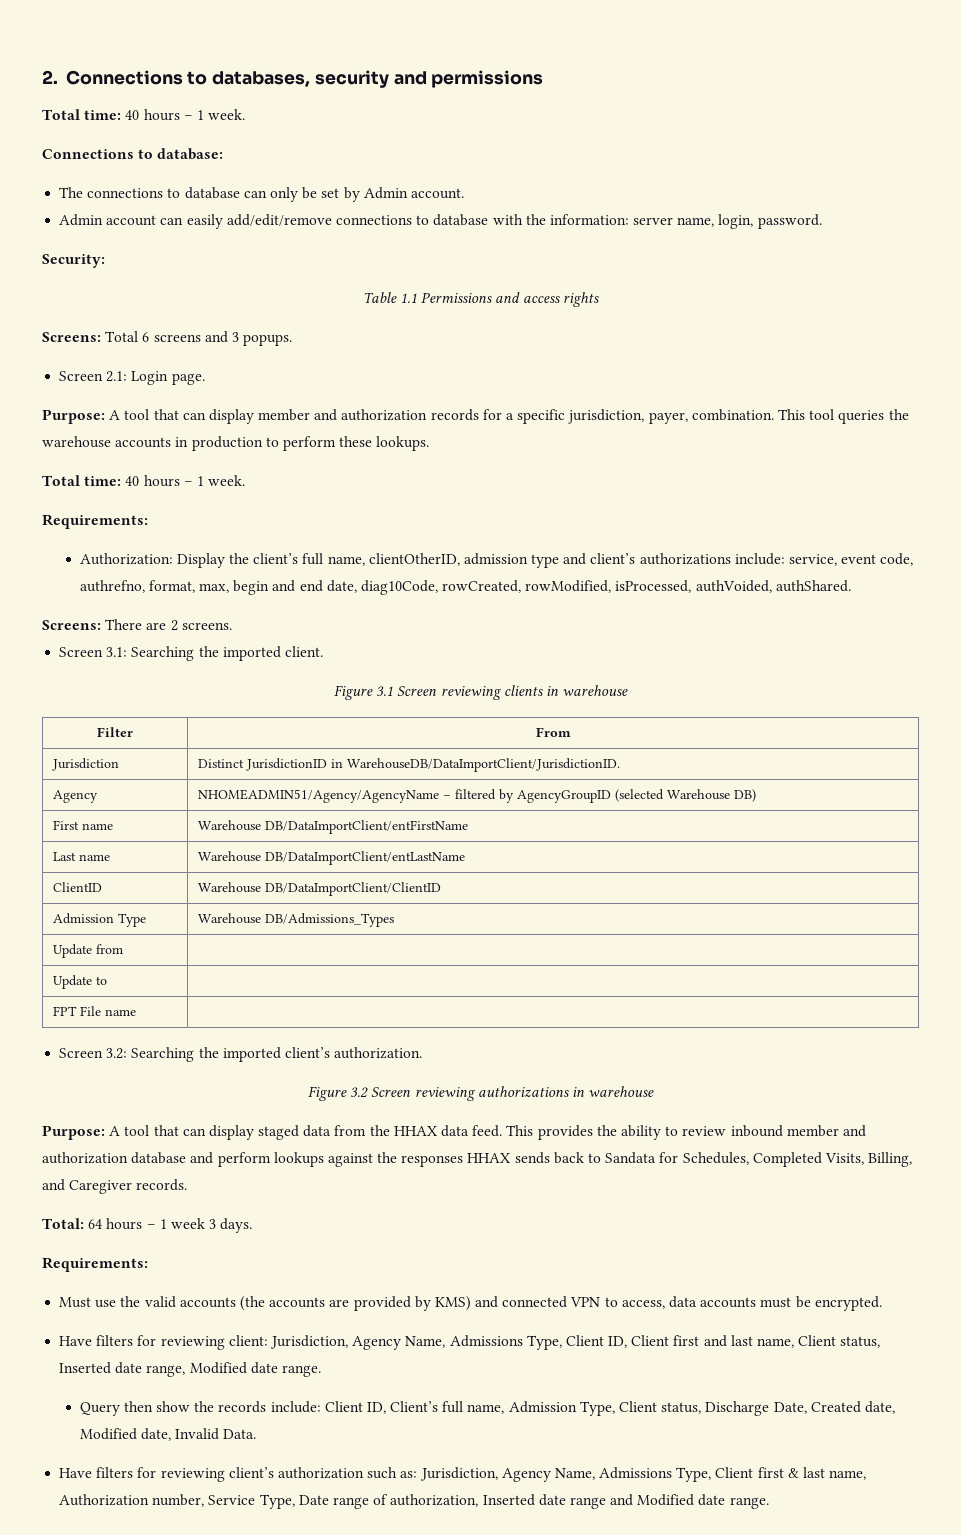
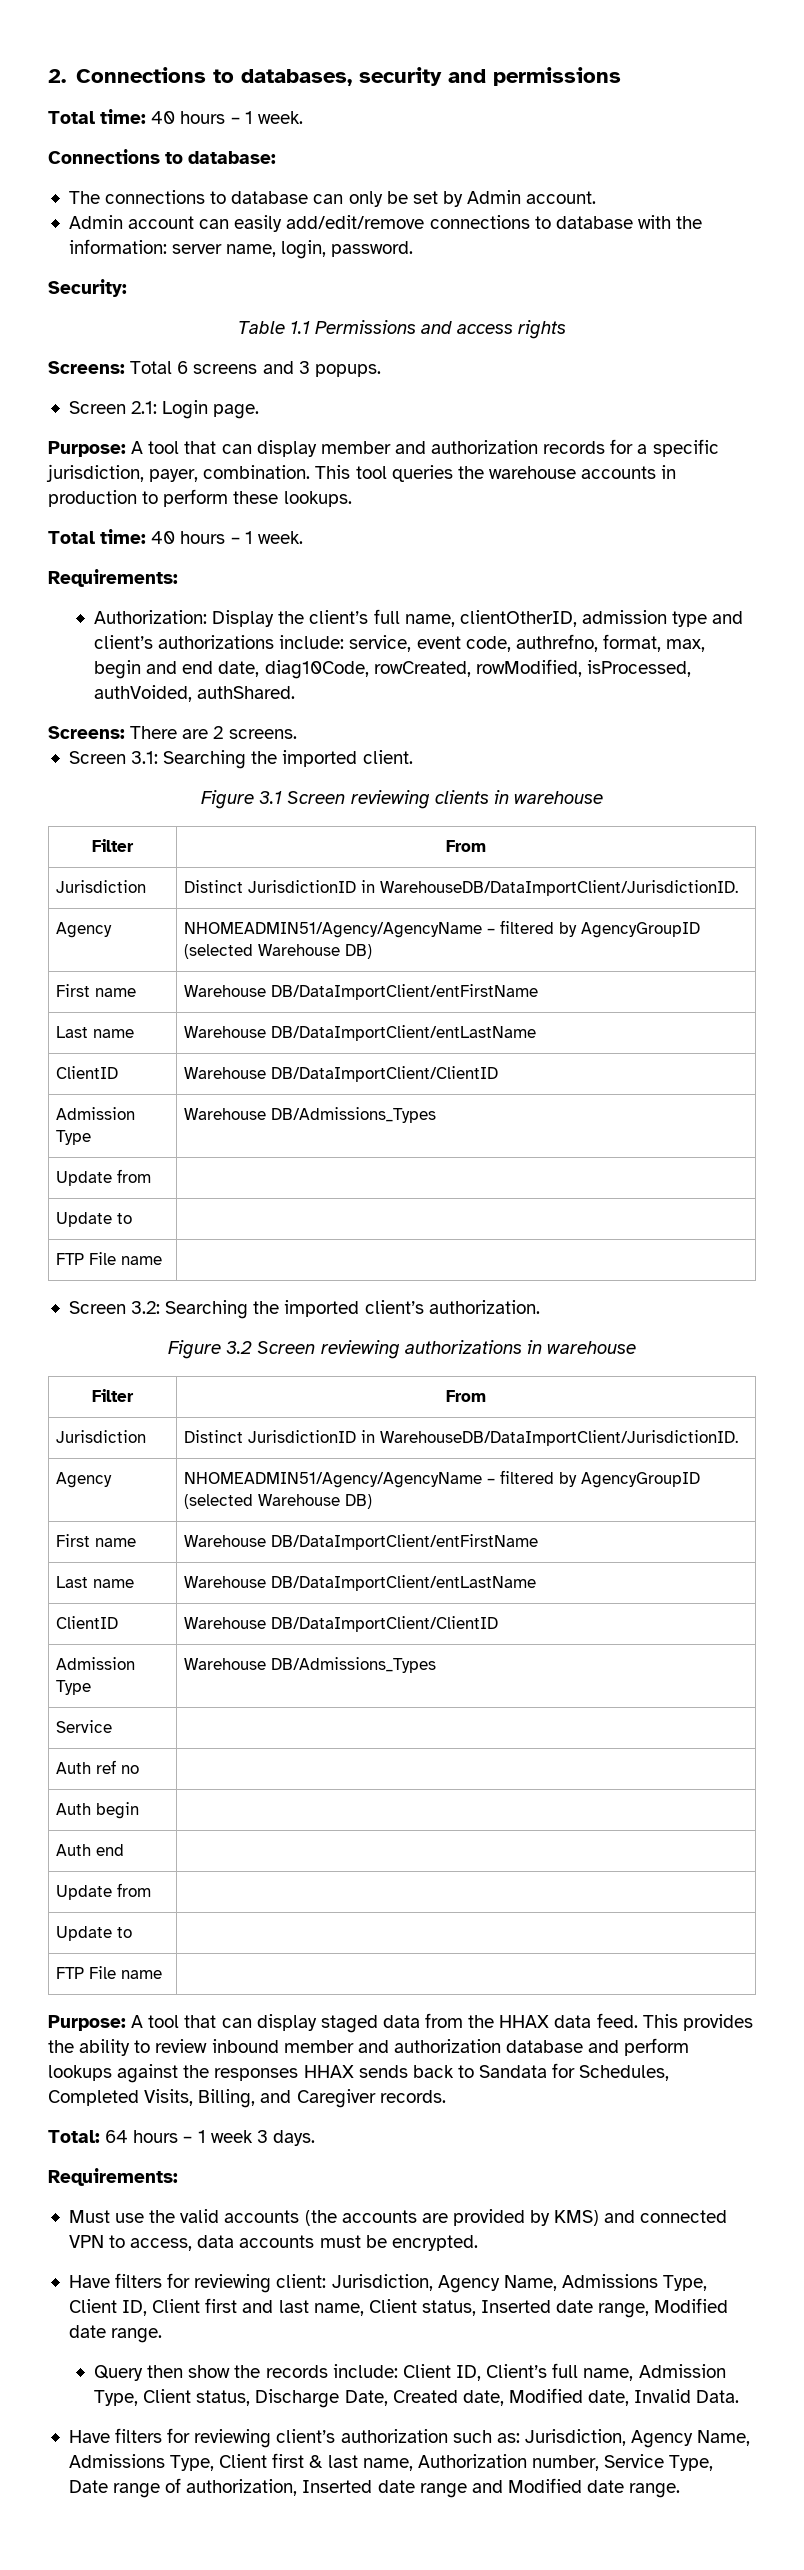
[52,1006,77,1016] FPT -> [56,1253,85,1265] FTP
(655, 1091) none -> [92,1389,134,1402] [446,1390,486,1402] [56,1430,147,1443] [184,1430,739,1446] [56,1472,113,1488] [184,1470,701,1488] [184,1494,373,1509] [56,1534,137,1547] [184,1534,539,1550] [56,1576,135,1588] [184,1575,537,1591] [56,1616,119,1629] [184,1616,499,1632] [56,1657,136,1670] [56,1680,92,1695] [184,1657,437,1673] [56,1720,113,1733] [56,1760,140,1774] [56,1802,140,1819] [56,1844,125,1856] [56,1883,152,1900] [56,1926,133,1941] [56,1966,163,1979] // Filter | From // Jurisdiction | Distinct JurisdictionID in WarehouseDB/DataImportClient/JurisdictionID. // Agency | NHOMEADMIN51/Agency/AgencyName – filtered by AgencyGroupID (selected Warehouse DB) // First name | Warehouse DB/DataImportClient/entFirstName // Last name | Warehouse DB/DataImportClient/entLastName // ClientID | Warehouse DB/DataImportClient/ClientID // Admission Type | Warehouse DB/Admissions_Types // Service | // Auth ref no | // Auth begin | // Auth end | // Update from | // Update to | // FTP File name |

